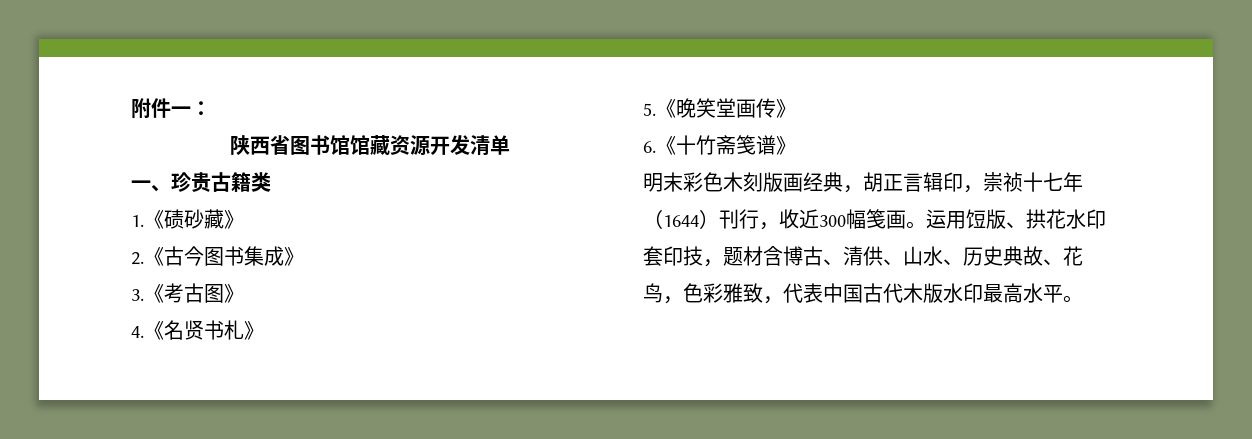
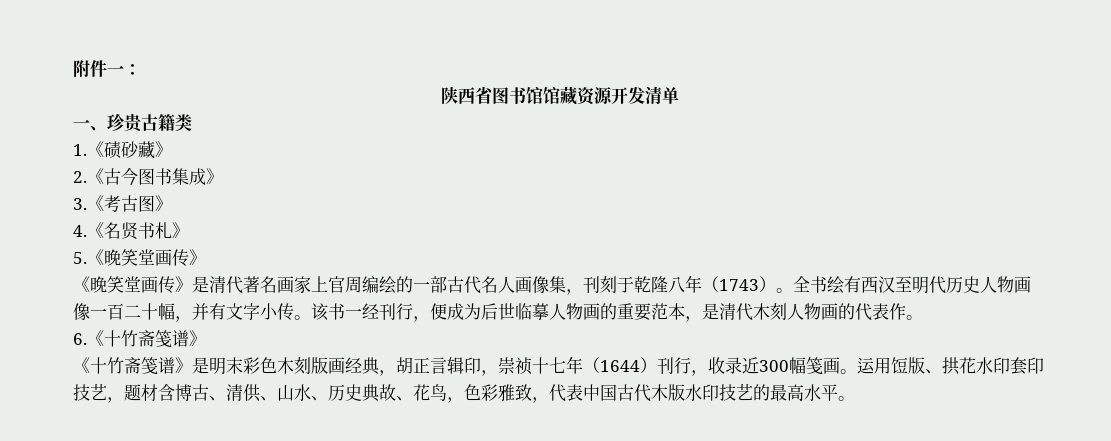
(796, 108) none -> [73,275,1031,295] [73,303,923,322] // 《晚笑堂画传》是清代著名画家上官周编绘的一部古代名人画像集，刊刻于乾隆八年（1743）。全书绘有西汉至明代历史人物画像一百二十幅，并有文字小传。该书一经刊行，便成为后世临摹人物画的重要范本，是清代木刻人物画的代表作。
(796, 145) none -> [73,357,209,375] 《十竹斋笺谱》是
(799, 219) none -> [725,357,742,374] 录
(703, 256) none -> [90,384,107,401] 艺
(983, 293) none -> [719,384,770,401] 技艺的

